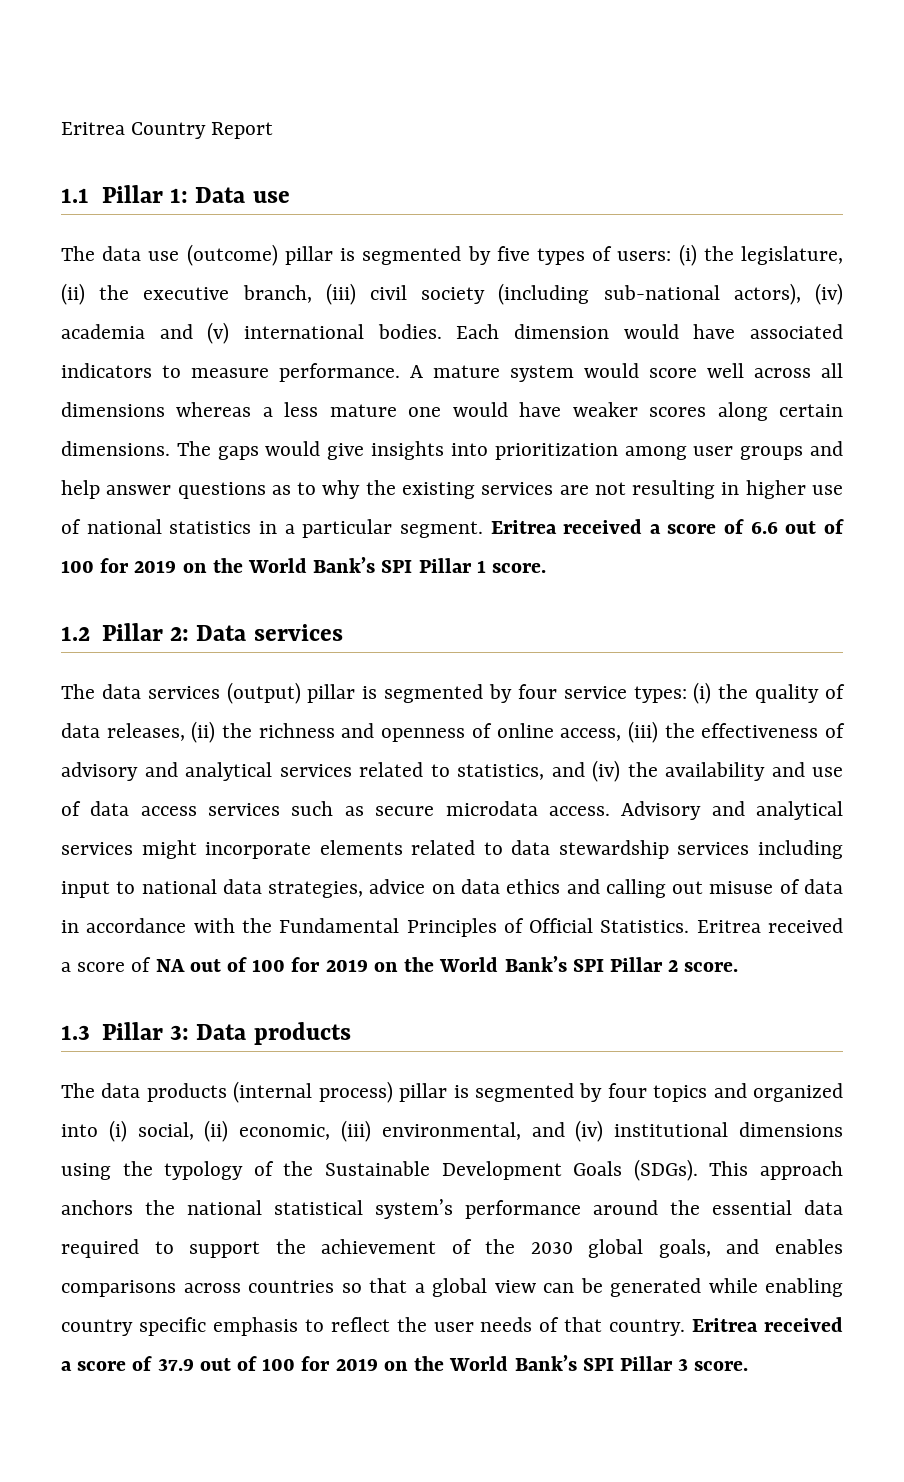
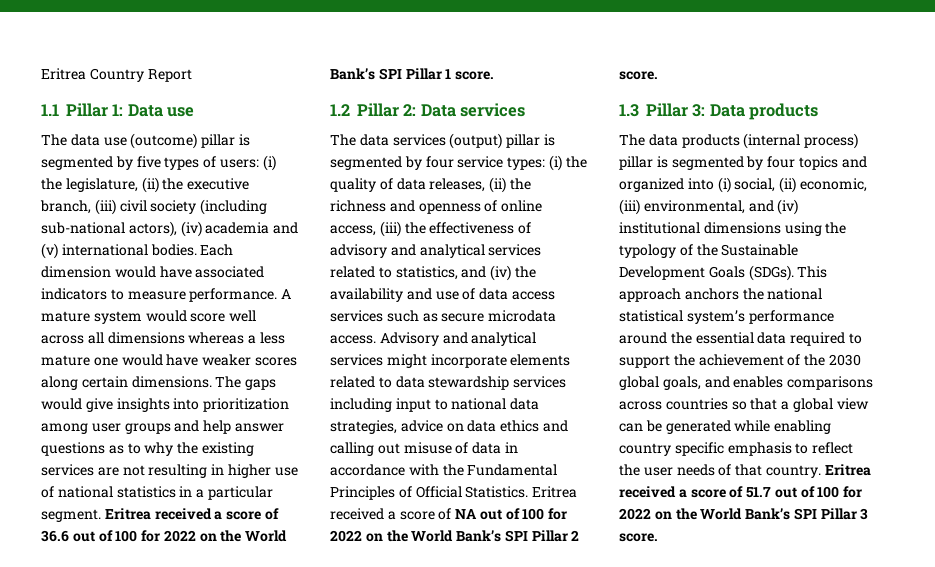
[750,519,844,534] [61,558,177,573] 6.6 out of 100 for 2019 -> [41,530,196,542] 36.6 out of 100 for 2022
[325,959,368,972] 2019 -> [330,530,362,542] 2022
[157,1356,378,1371] 37.9 out of 100 for 2019 -> [746,486,863,498] [619,508,651,520] 51.7 out of 100 for 2022

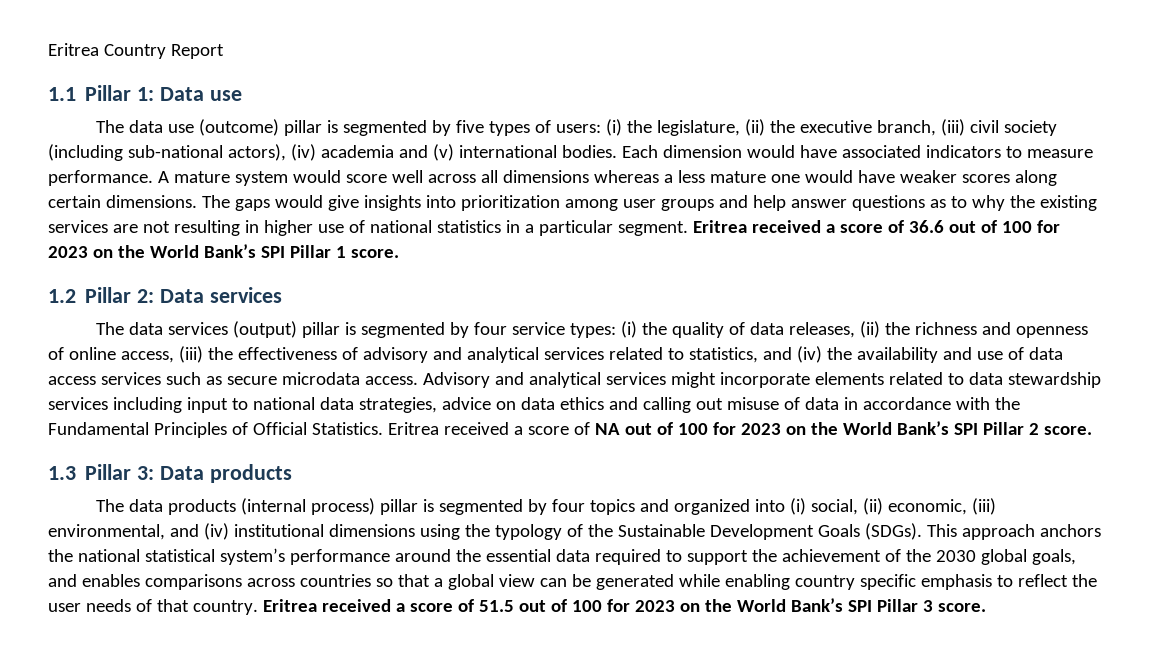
[163,530,196,542] 2022 -> [48,246,88,258] 2023
[330,530,362,542] 2022 -> [740,423,781,435] 2023
[746,486,863,498] [619,508,651,520] 51.7 out of 100 for 2022 -> [478,599,675,612] 51.5 out of 100 for 2023

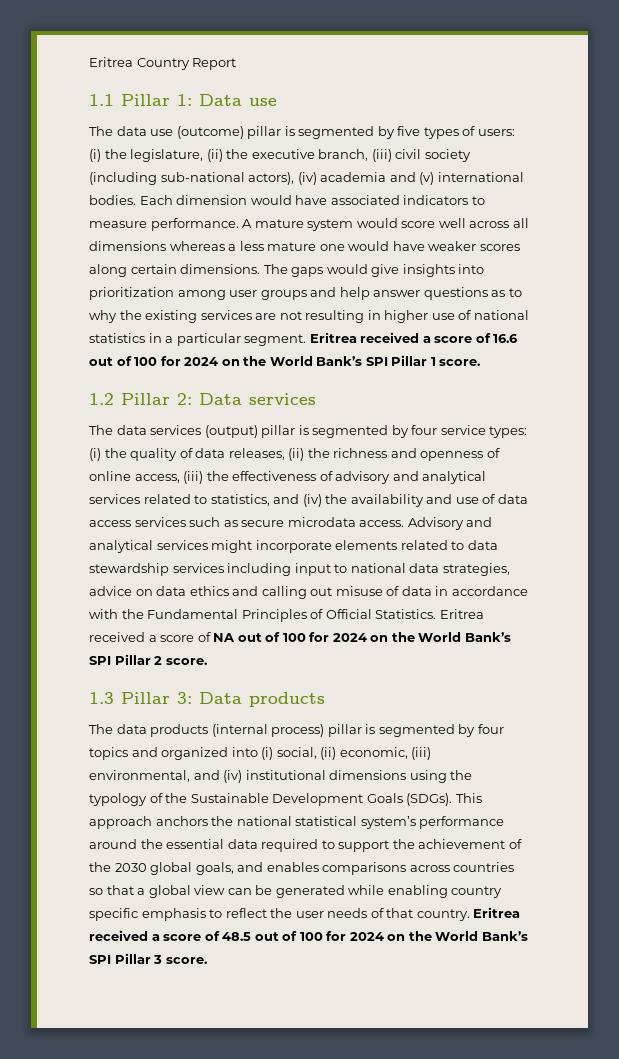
[908,220,1060,233] [48,246,88,258] 36.6 out of 100 for 2023 -> [493,334,519,343] [89,356,219,366] 16.6 out of 100 for 2024
[740,423,781,435] 2023 -> [332,633,367,642] 2024
[478,599,675,612] 51.5 out of 100 for 2023 -> [222,931,384,941] 48.5 out of 100 for 2024

